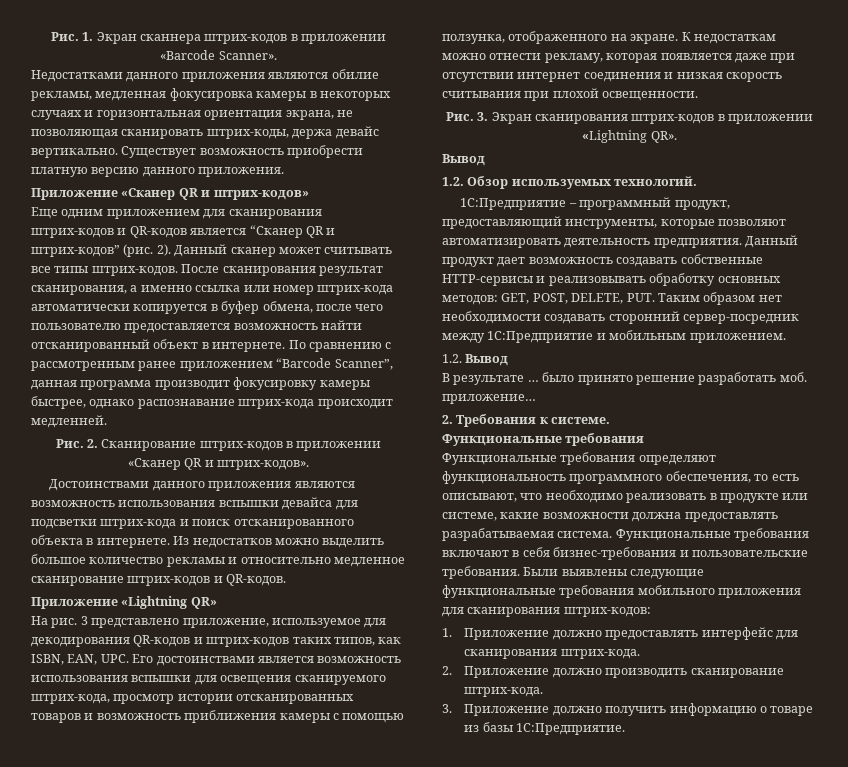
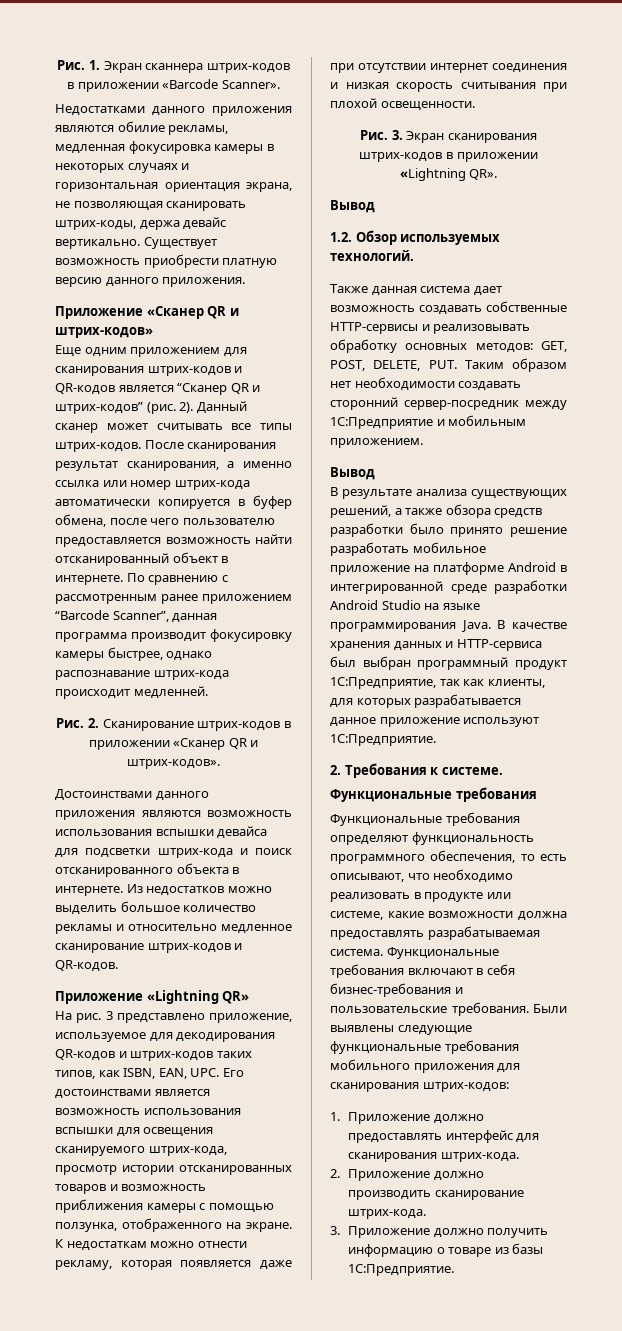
[460,197,730,210] [442,216,787,229] [442,235,799,248] [442,257,494,267] 1С:Предприятие – программный продукт, предоставляющий инструменты, которые позволяют автоматизировать деятельность предприятия. Данный продукт -> [330,284,471,296] Также данная система
[442,354,462,363] 1.2. -> (423, 443) none
[527,372,807,385] [442,394,536,404] … было принято решение разработать моб. приложение… -> [416,489,567,499] [330,504,543,518] [330,523,567,537] [330,542,486,556] [330,562,567,575] [330,580,567,594] [330,600,480,610] [330,620,567,632] [330,639,542,651] [330,656,567,670] [330,677,545,689] [330,694,522,708] [330,717,540,727] [330,734,436,746] анализа существующих решений, а также обзора средств разработки было принято решение разработать мобильное приложение на платформе Android в интегрированной среде разработки Android Studio на языке программирования Java. В качестве хранения данных и HTTP-сервиса был выбран программный продукт 1С:Предприятие, так как клиенты, для которых разрабатывается данное приложение используют 1С:Предприятие.

